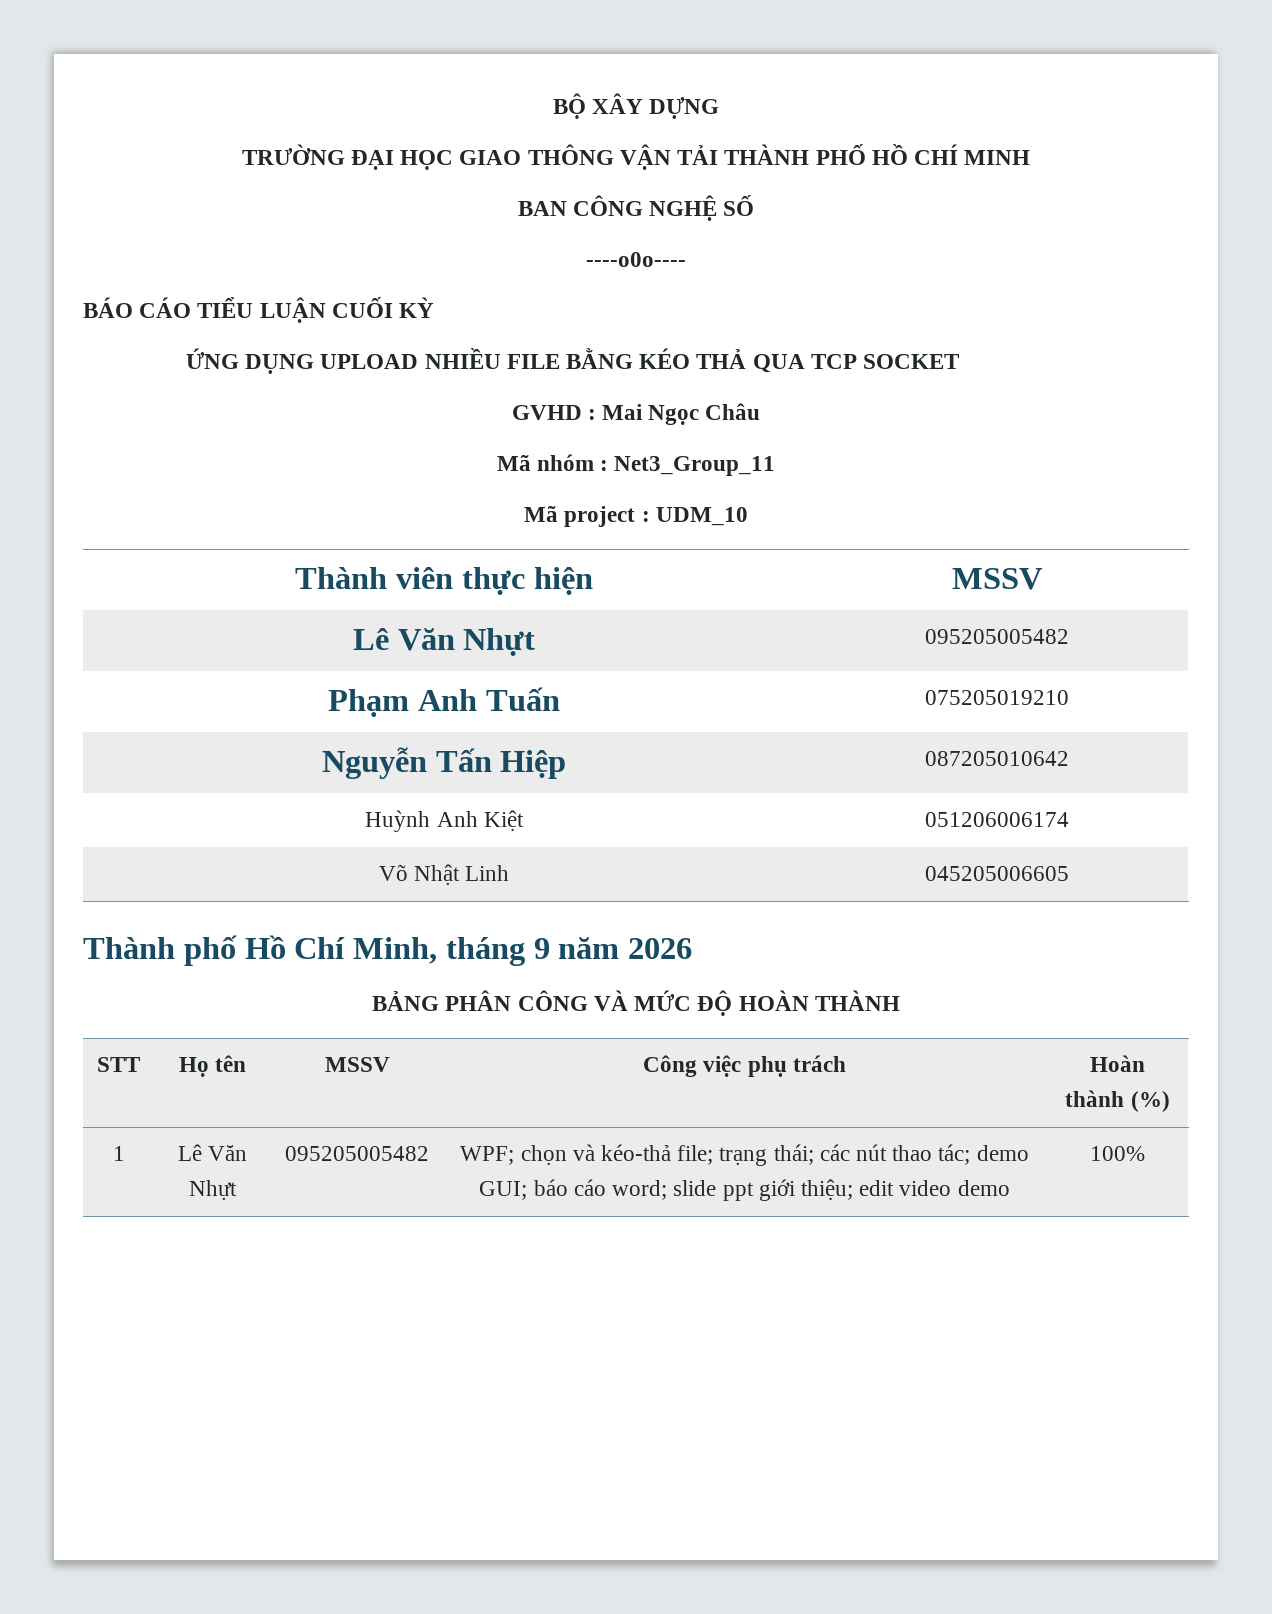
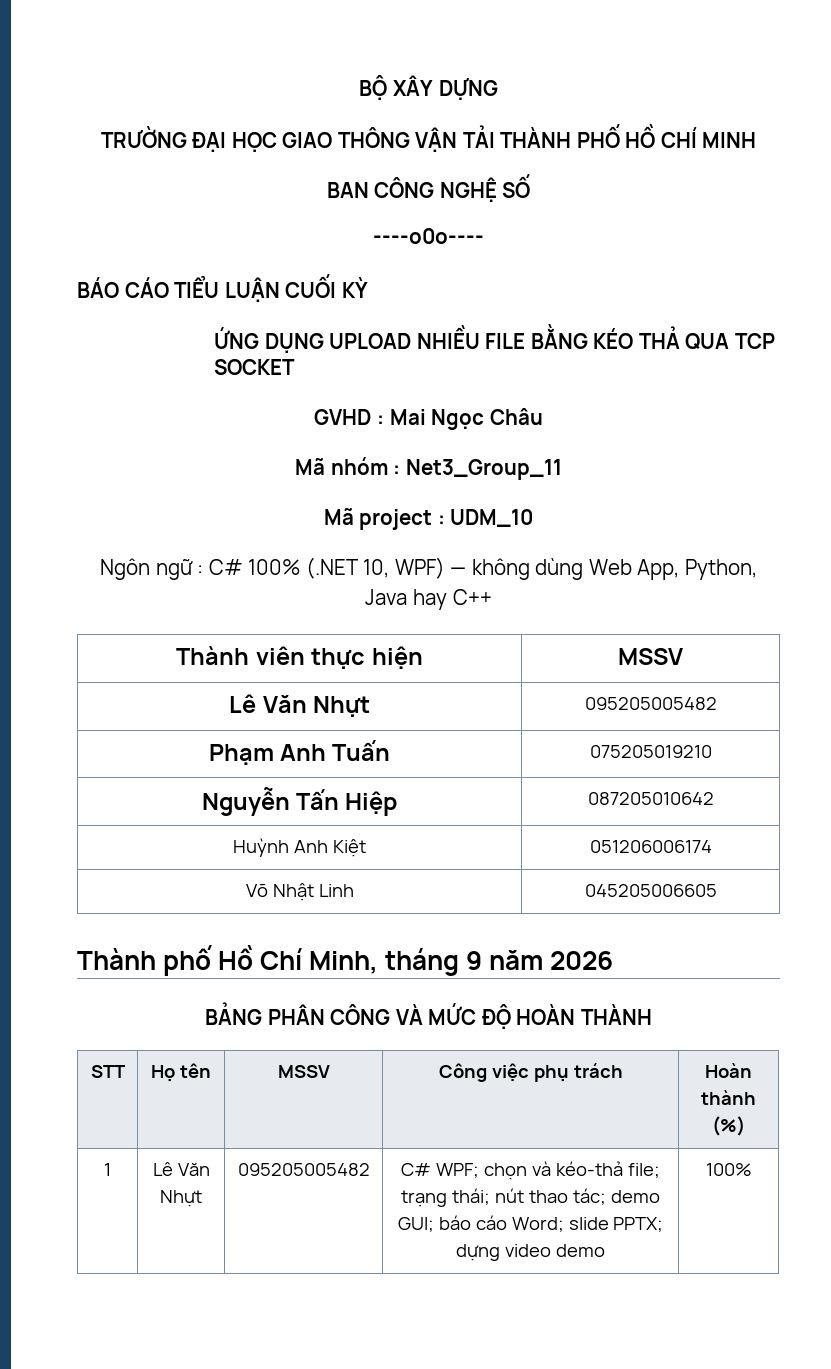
(748, 516) none -> [100,557,757,580] [365,589,492,610] // Ngôn ngữ : C# 100% (.NET 10, WPF) — không dùng Web App, Python, Java hay C++
(429, 1153) none -> [401,1163,432,1176] C#
[819,1144,850,1161] các -> (491, 1196) none
[612,1179,895,1201] word; slide ppt giới thiệu; edit -> [511,1217,664,1232] [456,1244,501,1261] Word; slide PPTX; dựng

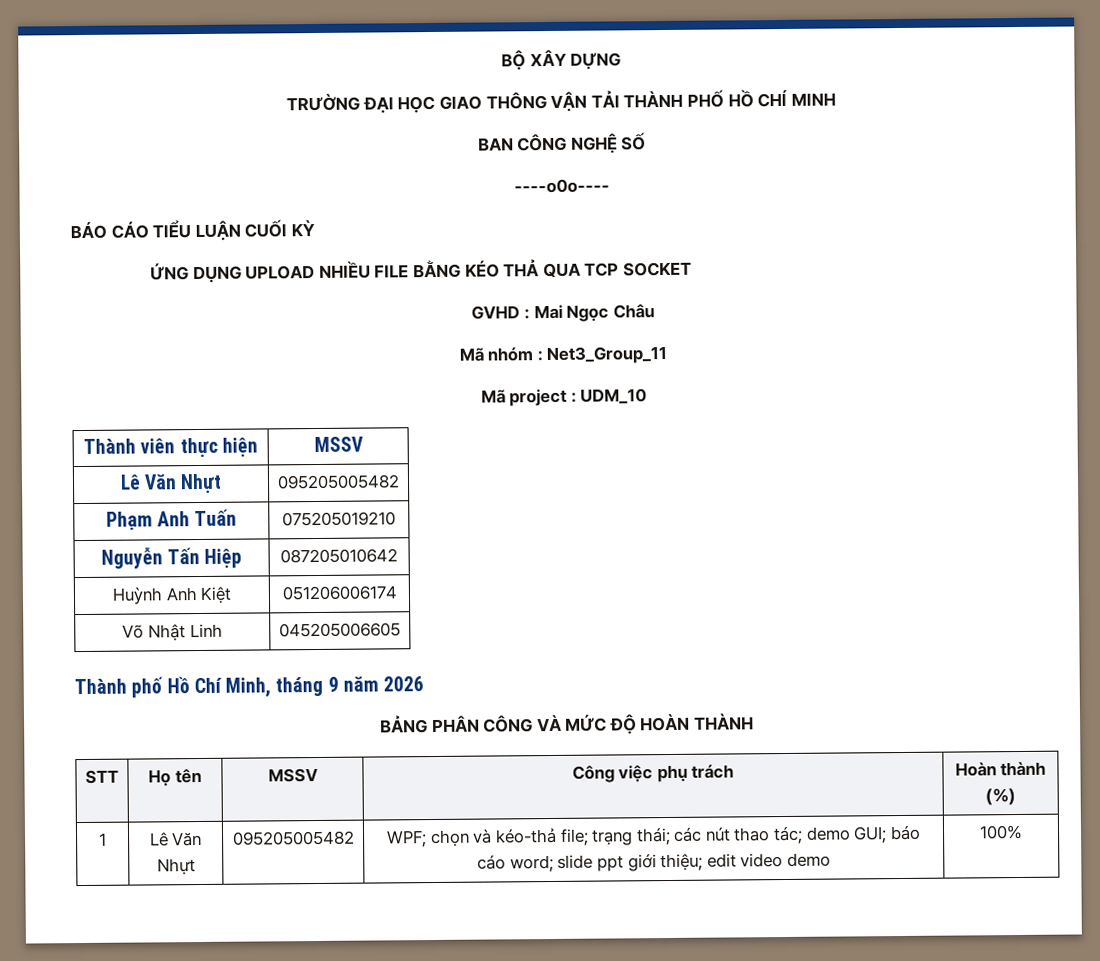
[100,557,757,580] [365,589,492,610] // Ngôn ngữ : C# 100% (.NET 10, WPF) — không dùng Web App, Python, Java hay C++ -> (648, 396) none
[401,1163,432,1176] C# -> (355, 838) none
(491, 1196) none -> [673,827,703,842] các
[511,1217,664,1232] [456,1244,501,1261] Word; slide PPTX; dựng -> [509,853,737,873] word; slide ppt giới thiệu; edit

